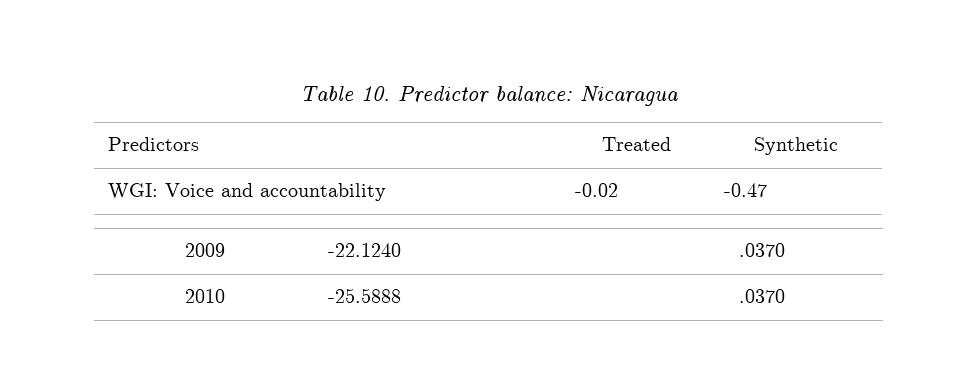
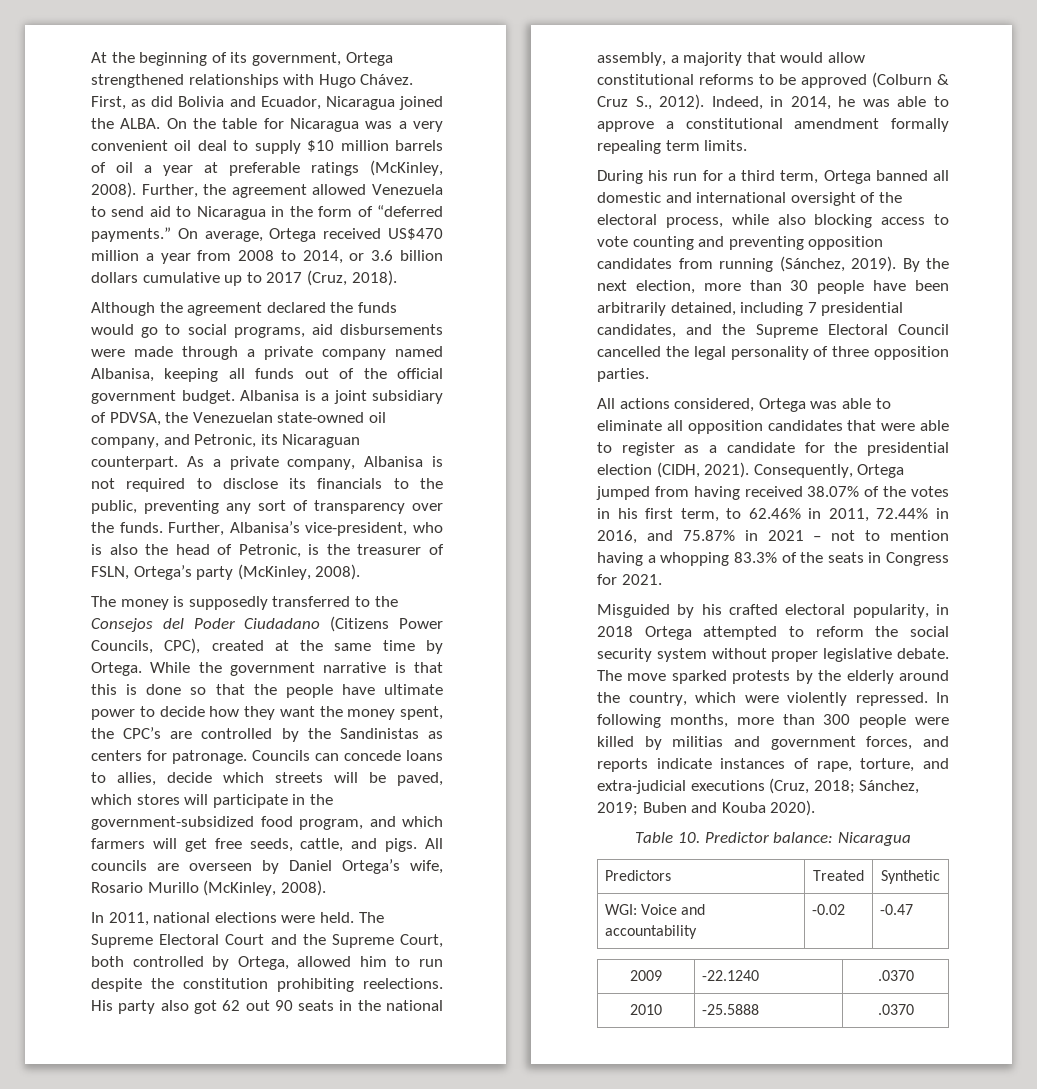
(300, 94) none -> [91,52,393,66] [91,74,414,88] [91,96,444,110] [91,118,443,132] [91,140,443,154] [91,160,443,176] [91,182,443,198] [91,205,444,220] [91,227,444,242] [91,250,443,264] [91,270,397,286] [91,302,397,316] [91,324,443,338] [91,346,443,360] [91,368,443,382] [91,390,443,404] [91,412,386,426] [91,434,361,448] [91,456,443,470] [91,478,443,492] [91,500,443,514] [91,521,443,536] [91,544,444,558] [91,564,361,580] [91,596,398,610] [91,616,444,632] [91,638,443,654] [91,662,443,676] [91,684,443,698] [91,706,443,720] [91,727,443,742] [91,750,443,764] [91,772,443,786] [91,794,333,808] [91,816,443,830] [91,838,443,852] [91,859,443,874] [91,880,326,896] [91,912,384,926] [91,934,443,948] [91,956,443,970] [91,978,443,992] [91,1000,443,1014] [597,52,865,66] [597,72,949,88] [597,94,949,110] [597,118,949,132] [597,140,748,154] [597,170,949,184] [597,192,902,206] [597,214,949,228] [597,236,884,250] [597,256,949,272] [597,280,949,294] [597,302,904,316] [597,324,949,338] [597,346,949,360] [597,368,649,382] [597,398,891,412] [597,420,949,434] [597,442,949,456] [597,462,905,478] [596,486,949,500] [597,508,949,522] [597,530,949,544] [597,552,949,566] [597,574,662,585] [597,604,949,618] [597,626,949,640] [597,648,949,662] [597,670,949,684] [597,692,949,706] [597,714,949,728] [597,736,949,750] [597,758,949,772] [597,778,920,794] [597,800,816,816] At the beginning of its government, Ortega strengthened relationships with Hugo Chávez. First, as did Bolivia and Ecuador, Nicaragua joined the ALBA. On the table for Nicaragua was a very convenient oil deal to supply $10 million barrels of oil a year at preferable ratings (McKinley, 2008). Further, the agreement allowed Venezuela to send aid to Nicaragua in the form of “deferred payments.” On average, Ortega received US$470 million a year from 2008 to 2014, or 3.6 billion dollars cumulative up to 2017 (Cruz, 2018). // Although the agreement declared the funds would go to social programs, aid disbursements were made through a private company named Albanisa, keeping all funds out of the official government budget. Albanisa is a joint subsidiary of PDVSA, the Venezuelan state-owned oil company, and Petronic, its Nicaraguan counterpart. As a private company, Albanisa is not required to disclose its financials to the public, preventing any sort of transparency over the funds. Further, Albanisa’s vice-president, who is also the head of Petronic, is the treasurer of FSLN, Ortega’s party (McKinley, 2008). // The money is supposedly transferred to the Consejos del Poder Ciudadano (Citizens Power Councils, CPC), created at the same time by Ortega. While the government narrative is that this is done so that the people have ultimate power to decide how they want the money spent, the CPC’s are controlled by the Sandinistas as centers for patronage. Councils can concede loans to allies, decide which streets will be paved, which stores will participate in the government-subsidized food program, and which farmers will get free seeds, cattle, and pigs. All councils are overseen by Daniel Ortega’s wife, Rosario Murillo (McKinley, 2008). // In 2011, national elections were held. The Supreme Electoral Court and the Supreme Court, both controlled by Ortega, allowed him to run despite the constitution prohibiting reelections. His party also got 62 out 90 seats in the national assembly, a majority that would allow constitutional reforms to be approved (Colburn & Cruz S., 2012). Indeed, in 2014, he was able to approve a constitutional amendment formally repealing term limits. // During his run for a third term, Ortega banned all domestic and international oversight of the electoral process, while also blocking access to vote counting and preventing opposition candidates from running (Sánchez, 2019). By the next election, more than 30 people have been arbitrarily detained, including 7 presidential candidates, and the Supreme Electoral Council cancelled the legal personality of three opposition parties. // All actions considered, Ortega was able to eliminate all opposition candidates that were able to register as a candidate for the presidential election (CIDH, 2021). Consequently, Ortega jumped from having received 38.07% of the votes in his first term, to 62.46% in 2011, 72.44% in 2016, and 75.87% in 2021 – not to mention having a whopping 83.3% of the seats in Congress for 2021. // Misguided by his crafted electoral popularity, in 2018 Ortega attempted to reform the social security system without proper legislative debate. The move sparked protests by the elderly around the country, which were violently repressed. In following months, more than 300 people were killed by militias and government forces, and reports indicate instances of rape, torture, and extra-judicial executions (Cruz, 2018; Sánchez, 2019; Buben and Kouba 2020). //

